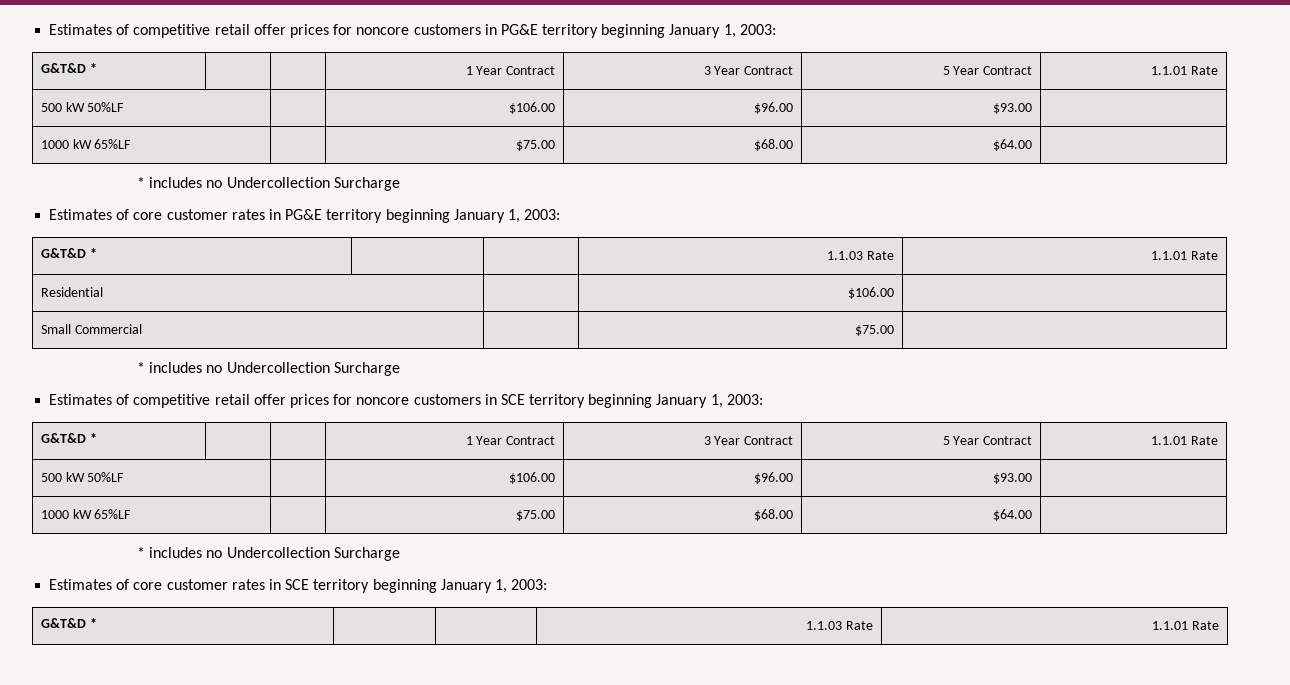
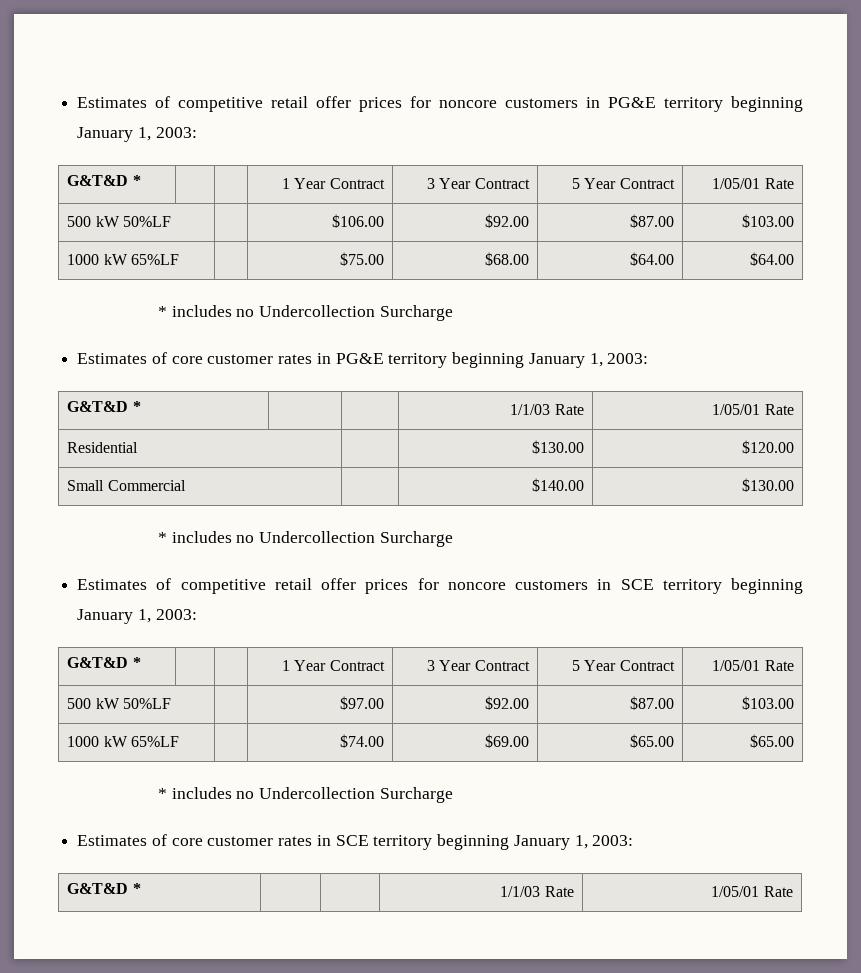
[1151,66,1219,75] [40,102,125,112] [509,102,556,114] [754,102,794,114] [993,103,1033,114] [40,139,132,149] [516,140,556,151] [754,139,794,151] [993,139,1033,151] 1.1.01 Rate // 500 kW 50%LF | | $106.00 | $96.00 | $93.00 | // 1000 kW 65%LF | | $75.00 | $68.00 | $64.00 | -> [712,178,794,189] [67,216,172,227] [331,214,384,228] [484,214,529,228] [629,214,674,228] [741,214,794,228] [67,254,180,265] [339,252,384,266] [484,252,529,266] [629,252,674,266] [749,252,794,266] 1/05/01 Rate // 500 kW 50%LF | | $106.00 | $92.00 | $87.00 | $103.00 // 1000 kW 65%LF | | $75.00 | $68.00 | $64.00 | $64.00
[827,251,895,260] [1151,251,1188,260] 1.1.03 Rate | 1.1.01 -> [510,404,584,415] [712,404,761,415] 1/1/03 Rate | 1/05/01
[848,287,895,299] $106.00 | -> [531,440,584,454] [741,440,794,454] $130.00 | $120.00
[855,325,895,336] $75.00 | -> [531,478,584,492] [741,478,794,492] $140.00 | $130.00
[1151,436,1219,445] [40,472,125,482] [509,472,556,484] [754,472,794,484] [993,473,1033,484] [40,509,132,519] [516,510,556,521] [754,509,794,521] [993,509,1033,521] 1.1.01 Rate // 500 kW 50%LF | | $106.00 | $96.00 | $93.00 | // 1000 kW 65%LF | | $75.00 | $68.00 | $64.00 | -> [712,660,794,671] [67,698,172,709] [339,696,384,710] [484,696,529,710] [629,696,674,710] [741,696,794,710] [67,736,180,747] [339,734,384,748] [484,734,529,748] [629,734,674,748] [749,734,794,748] 1/05/01 Rate // 500 kW 50%LF | | $97.00 | $92.00 | $87.00 | $103.00 // 1000 kW 65%LF | | $74.00 | $69.00 | $65.00 | $65.00
[806,621,874,630] [1152,621,1189,630] 1.1.03 Rate | 1.1.01 -> [500,886,574,897] [711,886,760,897] 1/1/03 Rate | 1/05/01

